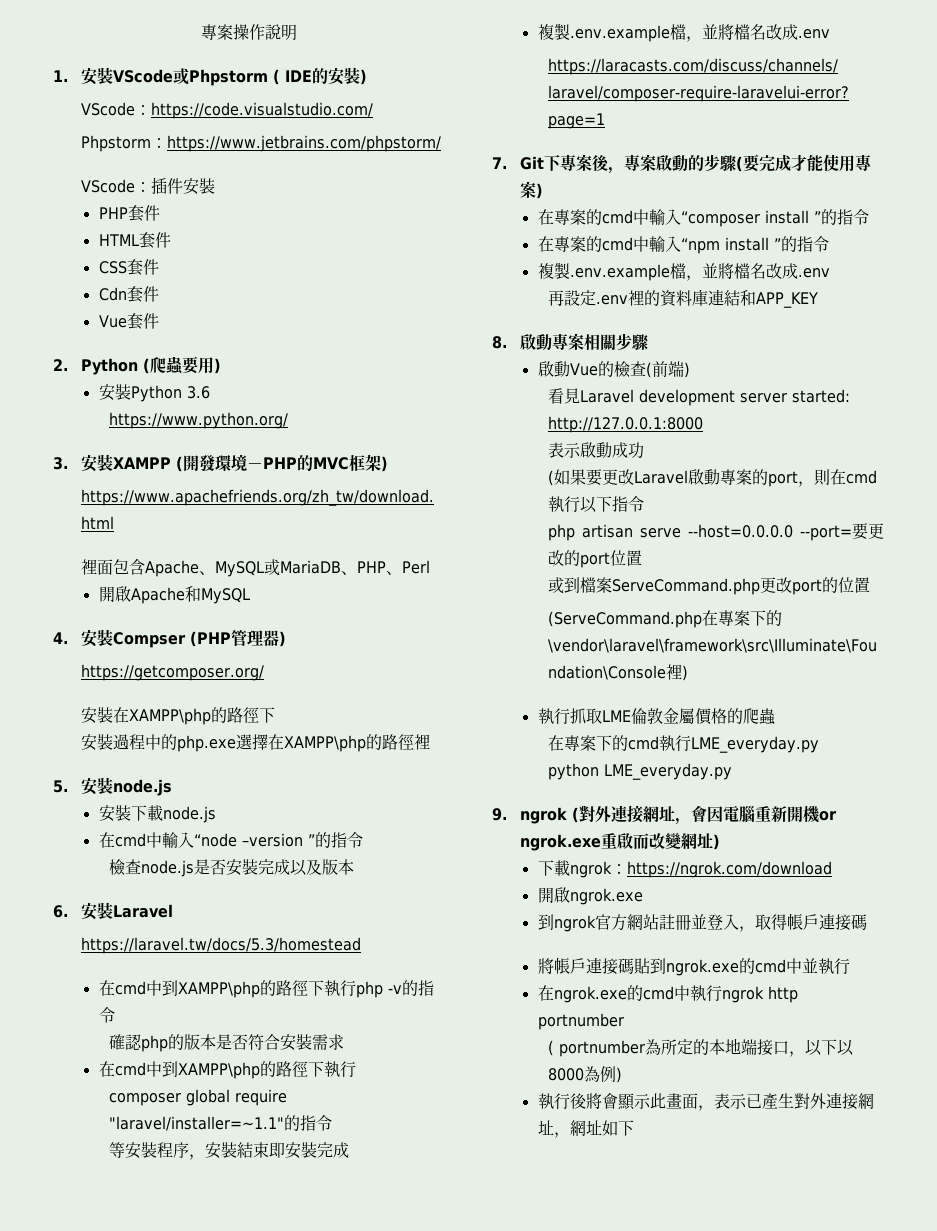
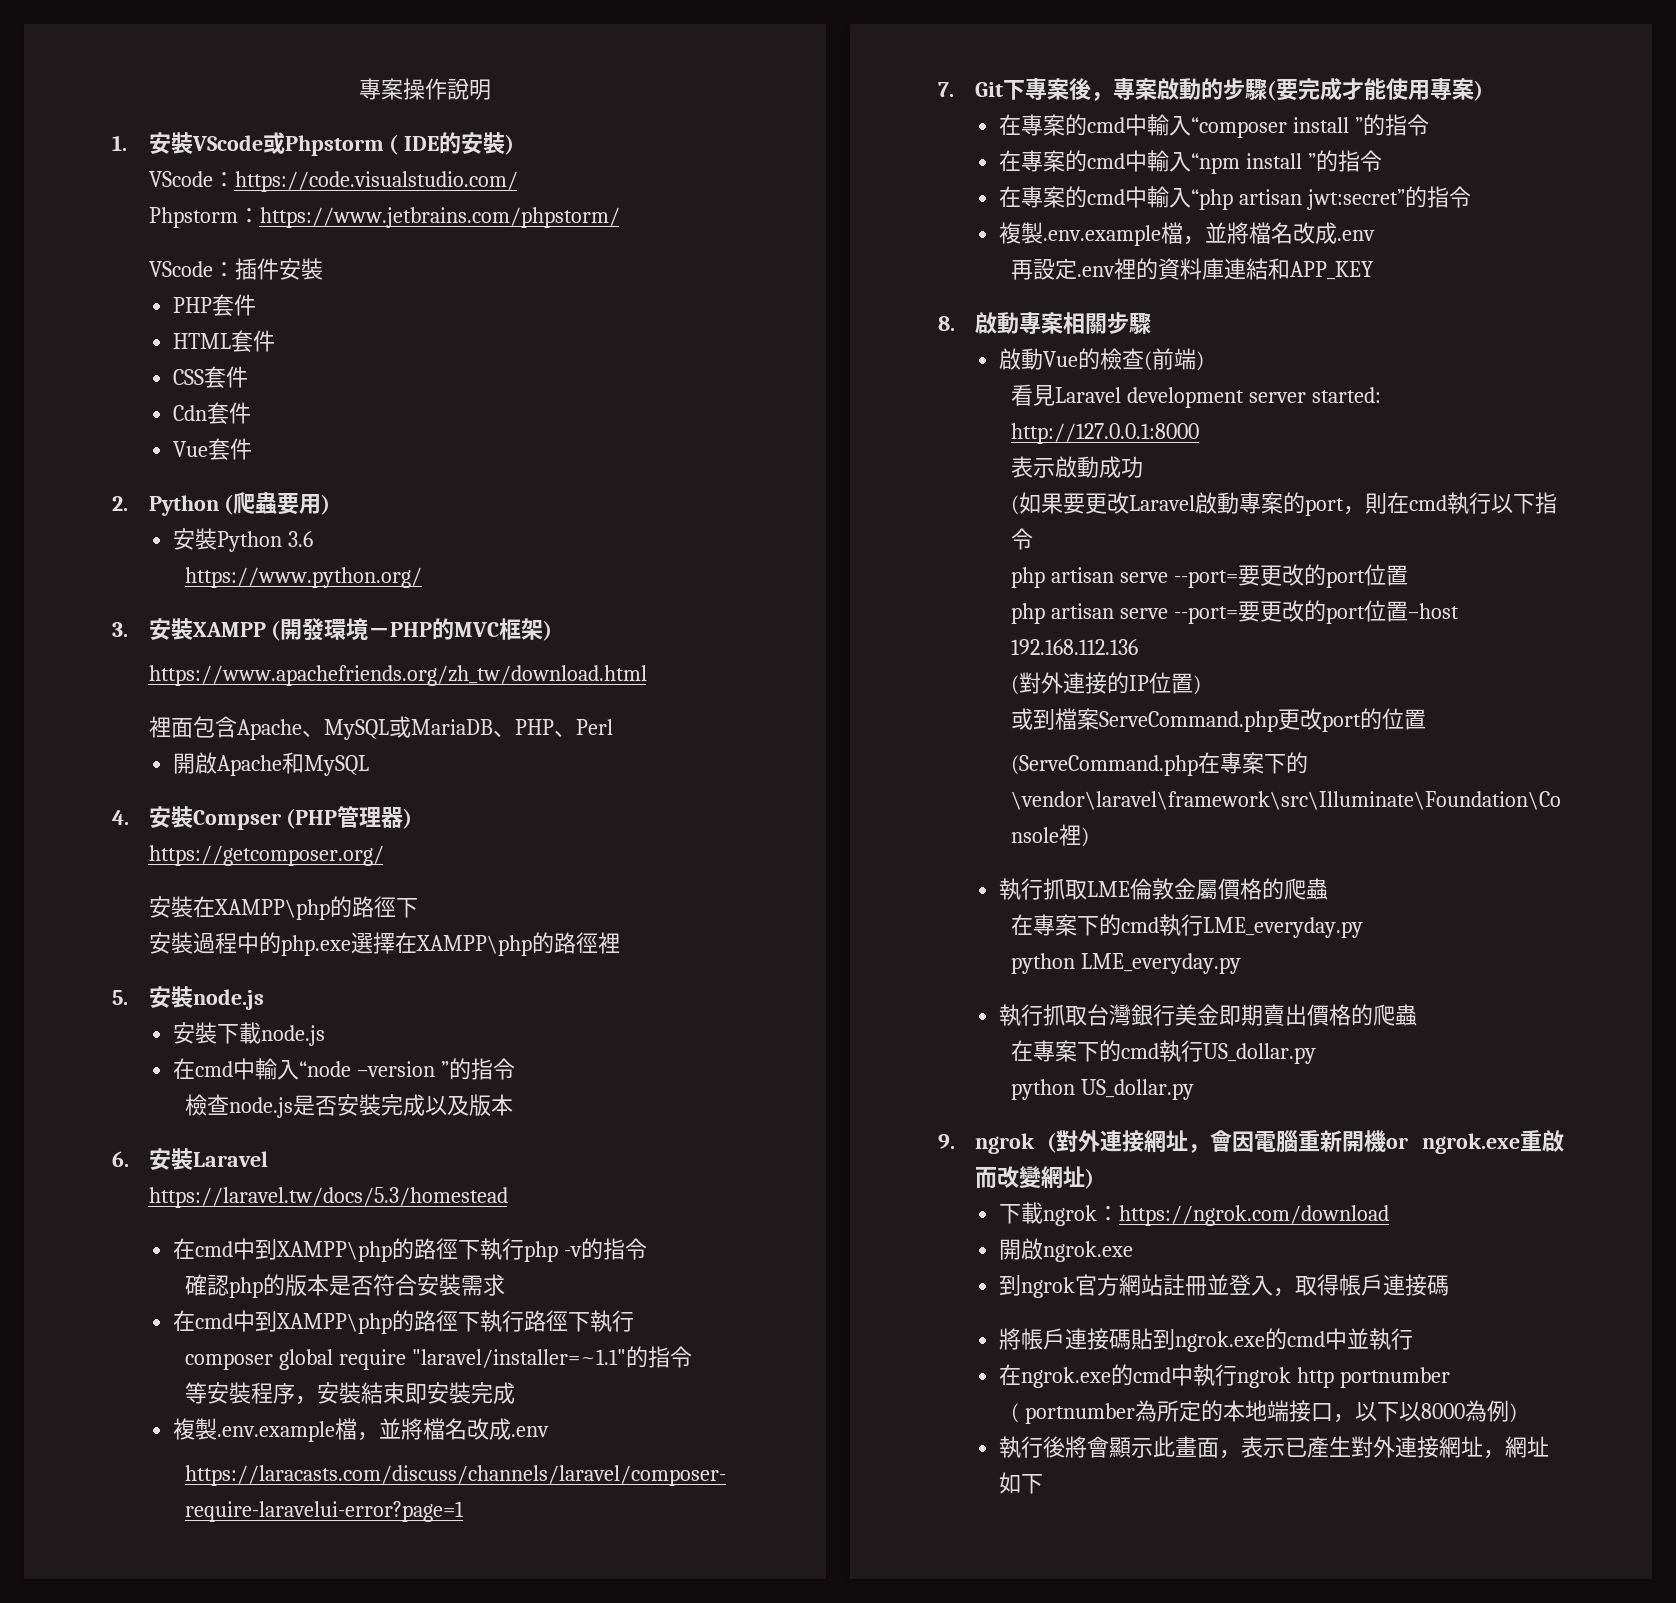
(356, 1069) none -> [523,1310,634,1333] 路徑下執行
(829, 244) none -> [998,186,1471,210] // 在專案的cmd中輸入“php artisan jwt:secret”的指令
[688,523,884,541] [548,550,643,568] --host=0.0.0.0 --port=要更改的port位置 -> [1173,564,1408,588] [1010,600,1459,624] [1010,639,1138,655] [1010,672,1201,695] --port=要更改的port位置 // php artisan serve --port=要更改的port位置–host 192.168.112.136 // (對外連接的IP位置)
(733, 771) none -> [998,1004,1417,1027] [1010,1040,1316,1064] [1010,1079,1194,1100] // 執行抓取台灣銀行美金即期賣出價格的爬蟲 // 在專案下的cmd執行US_dollar.py // python US_dollar.py

